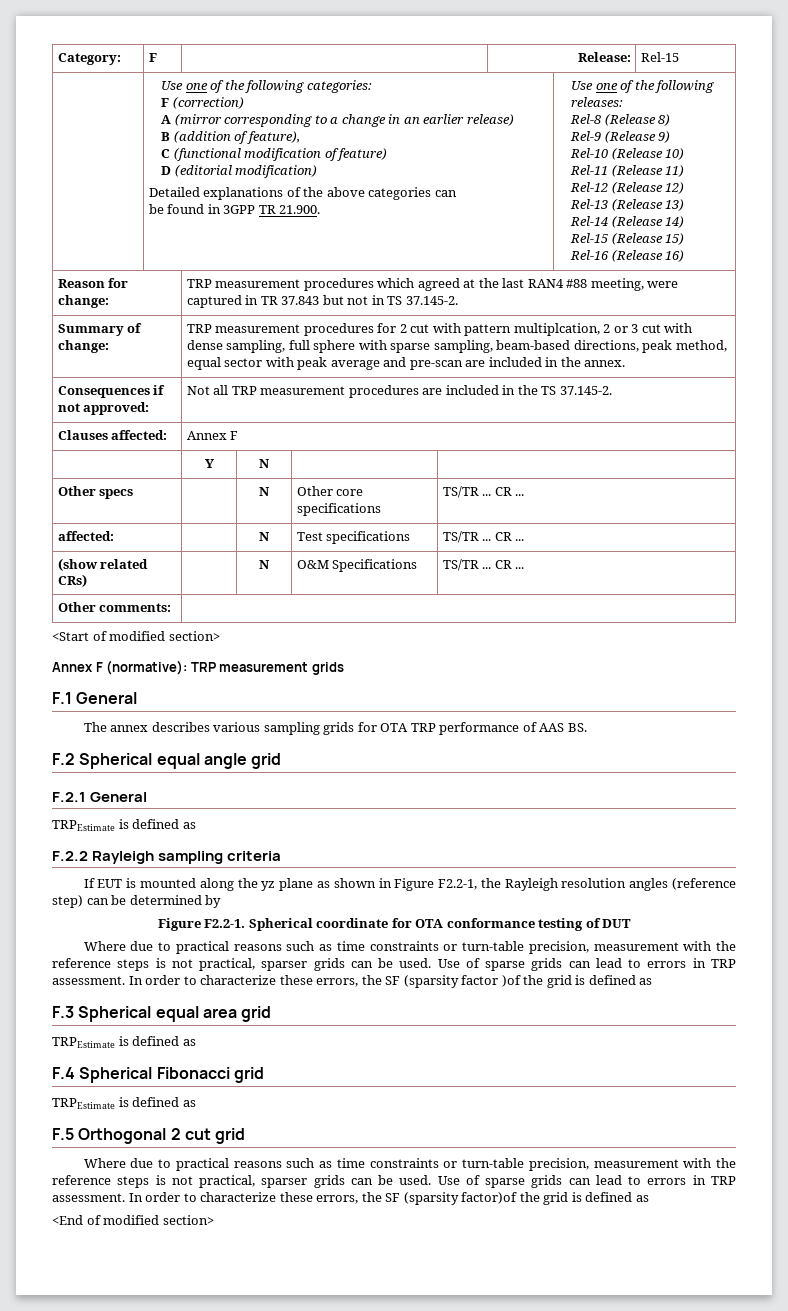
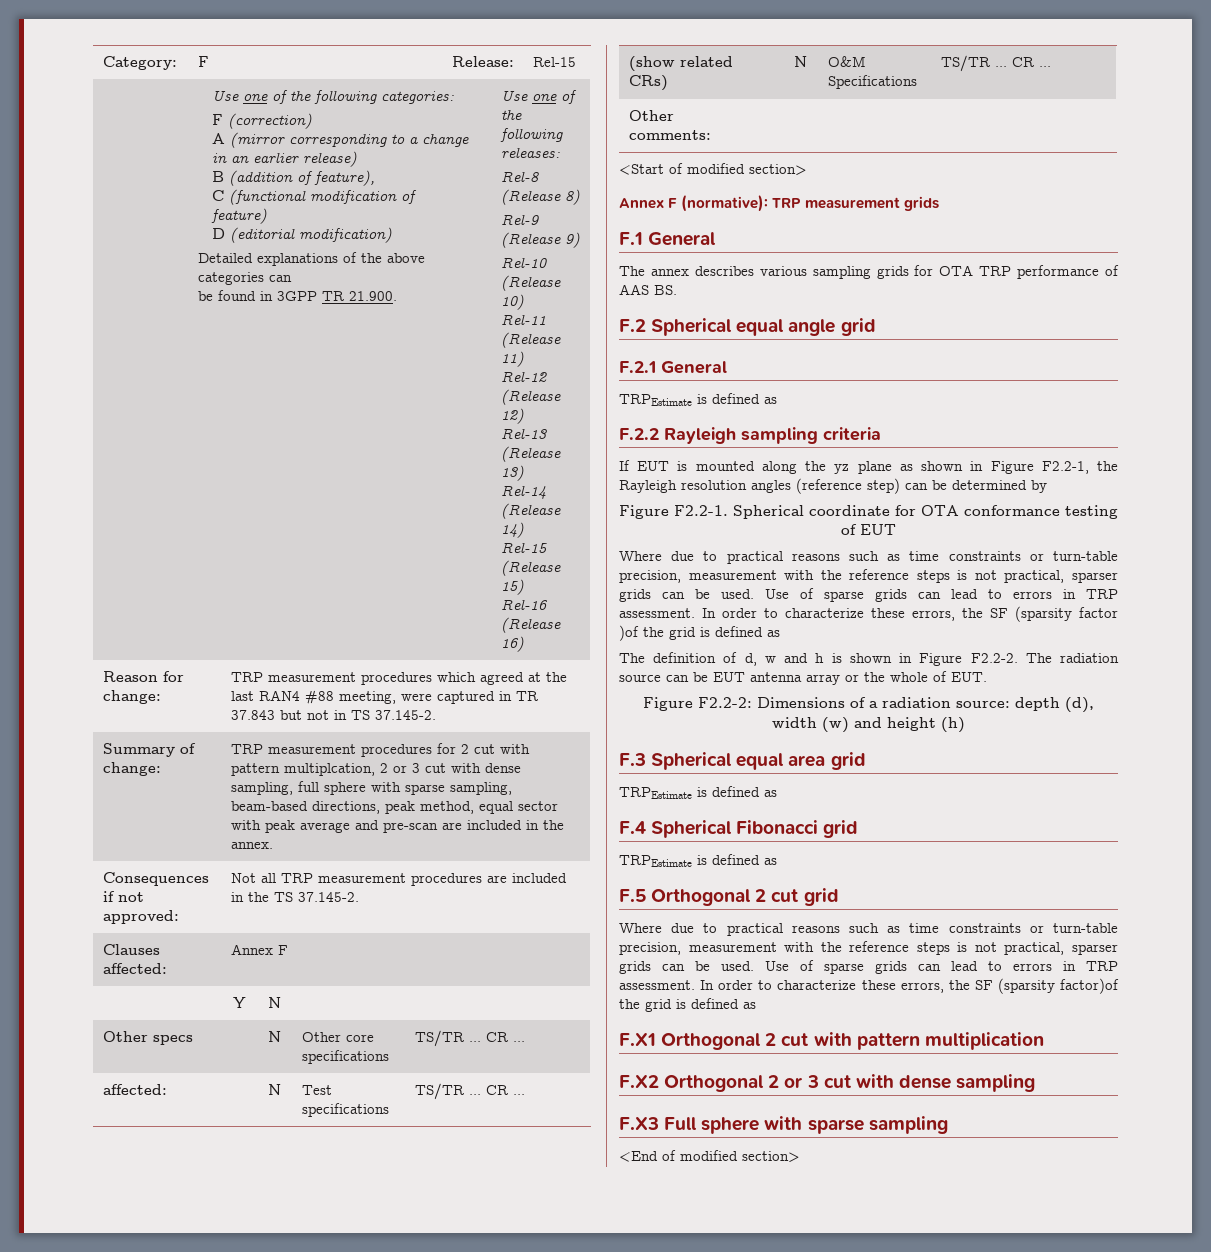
[602,919,632,928] DUT -> [860,524,896,535] EUT
(653, 981) none -> [619,652,1119,666] [619,671,987,685] [643,697,1094,713] [772,717,965,733] // The definition of d, w and h is shown in Figure F2.2-2. The radiation source can be EUT antenna array or the whole of EUT. // Figure F2.2-2: Dimensions of a radiation source: depth (d), width (w) and height (h)
(649, 1198) none -> [619,1032,1044,1050] [619,1074,1036,1092] [619,1116,948,1134] // F.X1 Orthogonal 2 cut with pattern multiplication // F.X2 Orthogonal 2 or 3 cut with dense sampling // F.X3 Full sphere with sparse sampling

